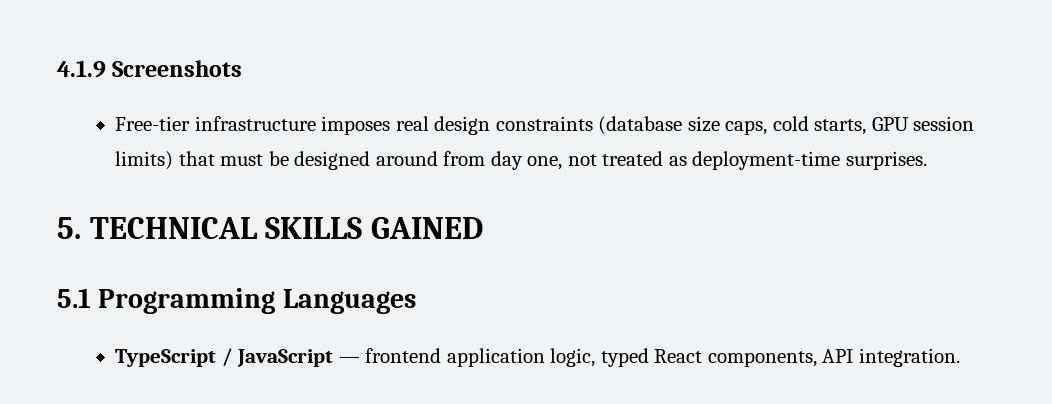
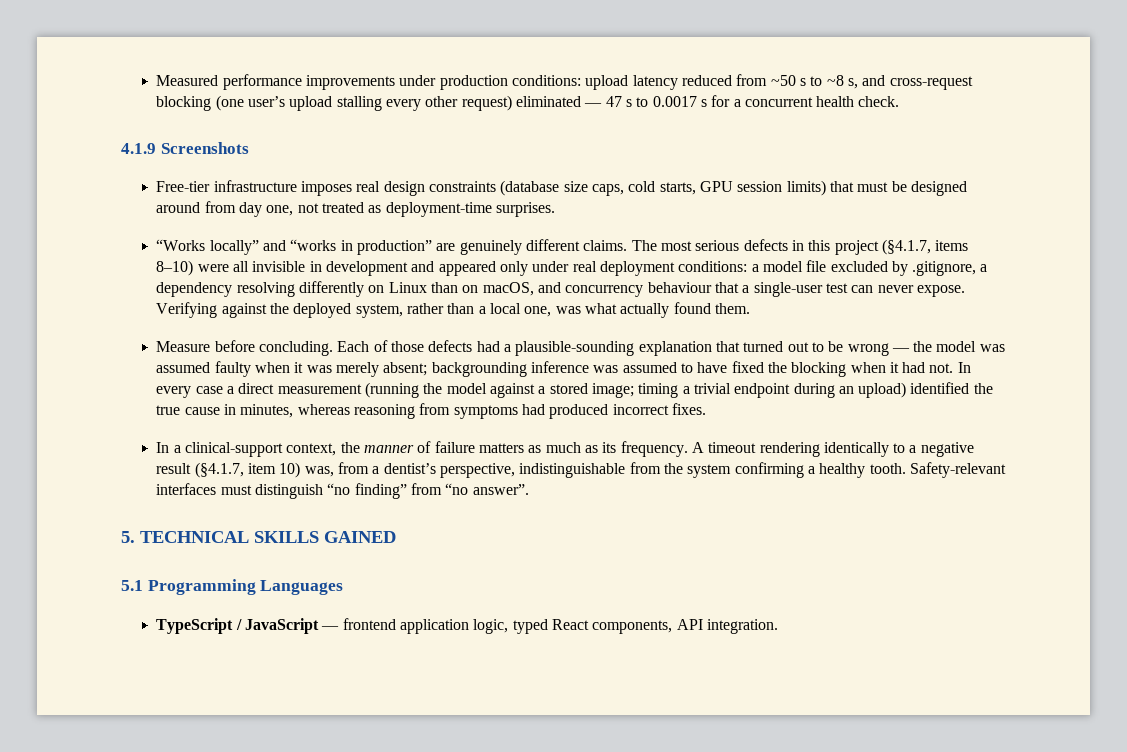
(57, 69) none -> [156,74,973,90] [156,95,900,111] Measured performance improvements under production conditions: upload latency reduced from ~50 s to ~8 s, and cross-request blocking (one user’s upload stalling every other request) eliminated — 47 s to 0.0017 s for a concurrent health check. //
(927, 160) none -> [156,239,969,255] [156,260,988,276] [156,281,965,297] [156,302,750,318] [156,340,1005,356] [156,361,971,377] [156,382,993,398] [156,403,706,419] [156,441,974,457] [156,462,1006,478] [156,483,529,499] // “Works locally” and “works in production” are genuinely different claims. The most serious defects in this project (§4.1.7, items 8–10) were all invisible in development and appeared only under real deployment conditions: a model file excluded by .gitignore, a dependency resolving differently on Linux than on macOS, and concurrency behaviour that a single-user test can never expose. Verifying against the deployed system, rather than a local one, was what actually found them. // Measure before concluding. Each of those defects had a plausible-sounding explanation that turned out to be wrong — the model was assumed faulty when it was merely absent; backgrounding inference was assumed to have fixed the blocking when it had not. In every case a direct measurement (running the model against a stored image; timing a trivial endpoint during an upload) identified the true cause in minutes, whereas reasoning from symptoms had produced incorrect fixes. // In a clinical-support context, the manner of failure matters as much as its frequency. A timeout rendering identically to a negative result (§4.1.7, item 10) was, from a dentist’s perspective, indistinguishable from the system confirming a healthy tooth. Safety-relevant interfaces must distinguish “no finding” from “no answer”.

